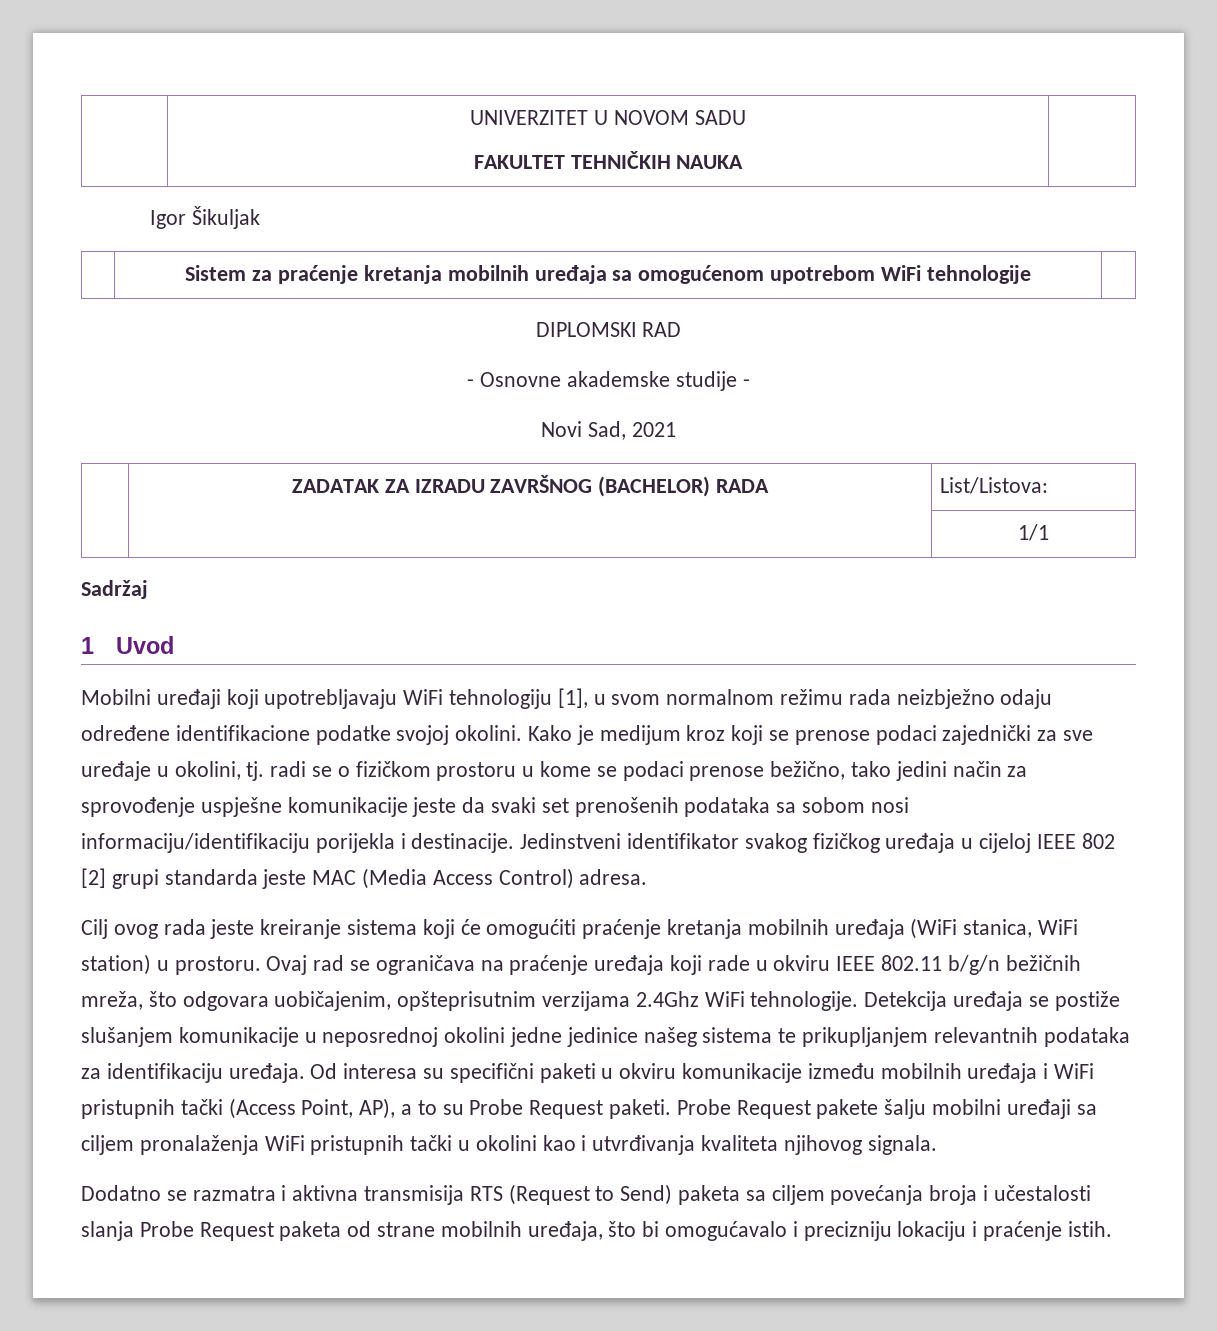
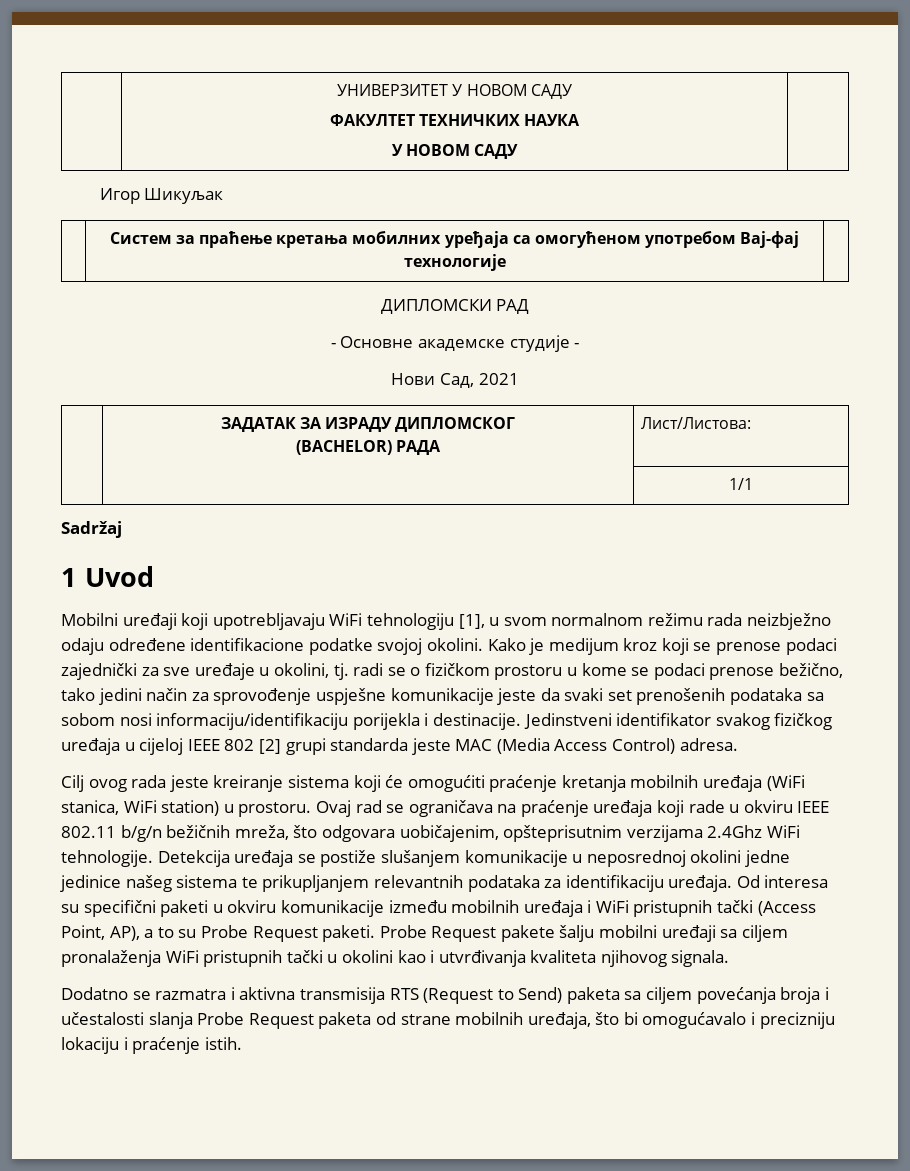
[470,110,746,125] [473,151,744,169] [150,206,261,229] [185,265,1031,284] [535,322,682,337] [467,371,737,391] | UNIVERZITET U NOVOM SADU // FAKULTET TEHNIČKIH NAUKA | // Igor Šikuljak // | Sistem za praćenje kretanja mobilnih uređaja sa omogućenom upotrebom WiFi tehnologije | // DIPLOMSKI RAD // - Osnovne akademske studije -> [337,84,572,99] [329,114,581,127] [391,144,519,159] [99,188,224,204] [109,231,800,248] [403,254,506,271] [380,299,530,314] [330,335,570,352] | УНИВЕРЗИТЕТ У НОВОМ САДУ // ФАКУЛТЕТ ТЕХНИЧКИХ НАУКА // У НОВОМ САДУ | // Игор Шикуљак // | Систем за праћење кретања мобилних уређаја са омогућеном употребом Вај-фај технологије | // ДИПЛОМСКИ РАД // - Основне академске студије
[541,421,626,440] Novi Sad, -> [391,373,474,388] Нови Сад,
[291,475,770,497] [940,477,1049,494] ZADATAK ZA IZRADU ZAVRŠNOG (BACHELOR) RADA | List/Listova: -> [220,417,516,432] [295,440,442,455] [640,417,751,430] ЗАДАТАК ЗА ИЗРАДУ ДИПЛОМСКОГ // (BACHELOR) РАДА | Лист/Листова:

